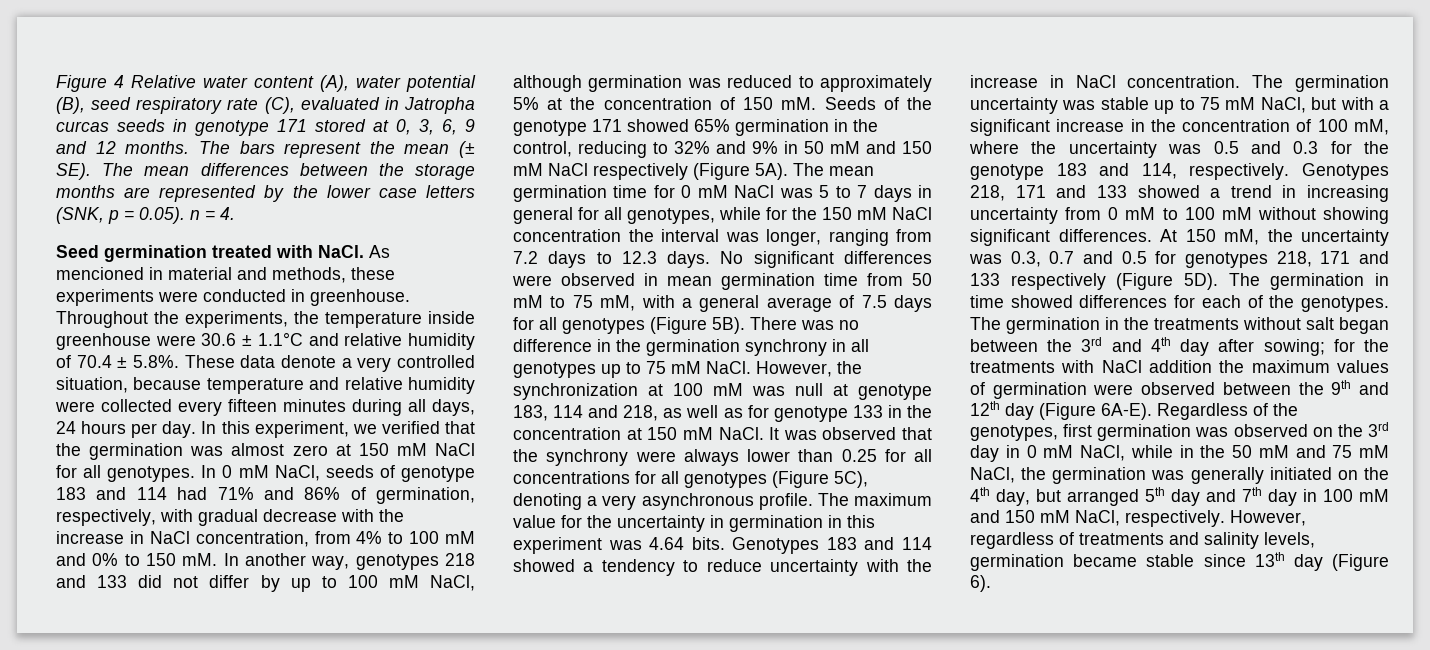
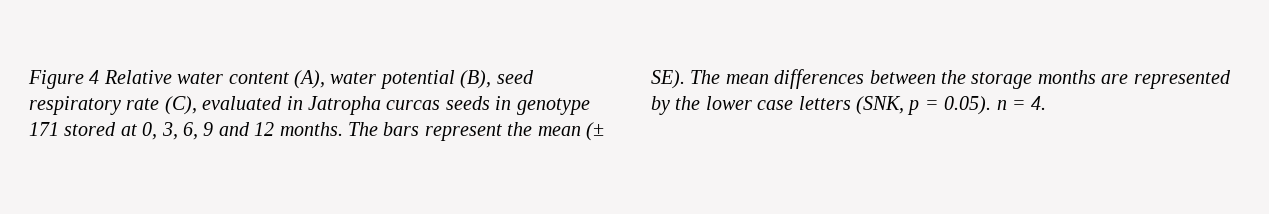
[56,245,390,262] [56,267,395,283] [56,289,410,306] [56,311,475,328] [56,332,476,350] [56,355,476,372] [56,377,475,394] [55,399,475,416] [56,421,475,438] [56,443,475,460] [56,465,475,482] [56,487,475,504] [56,509,404,526] [56,531,475,547] [56,553,475,570] [56,575,476,592] [513,75,932,92] [513,97,932,110] [513,119,878,136] [513,141,932,158] [513,163,874,180] [513,185,932,202] [513,207,932,224] [513,229,932,246] [513,251,932,268] [512,273,932,290] [513,295,932,312] [513,317,859,334] [513,339,869,356] [513,361,862,378] [513,383,932,400] [513,405,932,422] [513,427,932,440] [513,449,932,466] [513,471,868,488] [513,493,932,510] [513,515,875,532] [513,537,932,554] [513,559,932,576] [970,75,1389,92] [970,97,1389,114] [970,119,1389,136] [969,141,1389,158] [970,163,1389,180] [970,185,1389,202] [970,207,1389,224] [970,229,1389,246] [969,251,1389,268] [970,273,1389,290] [970,295,1389,312] [970,317,1389,334] [970,337,1389,356] [970,360,1389,373] [970,380,1389,399] [970,401,1298,420] [970,422,1389,441] [970,445,1389,462] [970,467,1389,484] [970,487,1389,506] [970,510,1306,527] [970,532,1315,549] [970,552,1389,571] [970,575,991,592] // Seed germination treated with NaCl. As mencioned in material and methods, these experiments were conducted in greenhouse. Throughout the experiments, the temperature inside greenhouse were 30.6 ± 1.1°C and relative humidity of 70.4 ± 5.8%. These data denote a very controlled situation, because temperature and relative humidity were collected every fifteen minutes during all days, 24 hours per day. In this experiment, we verified that the germination was almost zero at 150 mM NaCl for all genotypes. In 0 mM NaCl, seeds of genotype 183 and 114 had 71% and 86% of germination, respectively, with gradual decrease with the increase in NaCl concentration, from 4% to 100 mM and 0% to 150 mM. In another way, genotypes 218 and 133 did not differ by up to 100 mM NaCl, although germination was reduced to approximately 5% at the concentration of 150 mM. Seeds of the genotype 171 showed 65% germination in the control, reducing to 32% and 9% in 50 mM and 150 mM NaCl respectively (Figure 5A). The mean germination time for 0 mM NaCl was 5 to 7 days in general for all genotypes, while for the 150 mM NaCl concentration the interval was longer, ranging from 7.2 days to 12.3 days. No significant differences were observed in mean germination time from 50 mM to 75 mM, with a general average of 7.5 days for all genotypes (Figure 5B). There was no difference in the germination synchrony in all genotypes up to 75 mM NaCl. However, the synchronization at 100 mM was null at genotype 183, 114 and 218, as well as for genotype 133 in the concentration at 150 mM NaCl. It was observed that the synchrony were always lower than 0.25 for all concentrations for all genotypes (Figure 5C), denoting a very asynchronous profile. The maximum value for the uncertainty in germination in this experiment was 4.64 bits. Genotypes 183 and 114 showed a tendency to reduce uncertainty with the increase in NaCl concentration. The germination uncertainty was stable up to 75 mM NaCl, but with a significant increase in the concentration of 100 mM, where the uncertainty was 0.5 and 0.3 for the genotype 183 and 114, respectively. Genotypes 218, 171 and 133 showed a trend in increasing uncertainty from 0 mM to 100 mM without showing significant differences. At 150 mM, the uncertainty was 0.3, 0.7 and 0.5 for genotypes 218, 171 and 133 respectively (Figure 5D). The germination in time showed differences for each of the genotypes. The germination in the treatments without salt began between the 3rd and 4th day after sowing; for the treatments with NaCl addition the maximum values of germination were observed between the 9th and 12th day (Figure 6A-E). Regardless of the genotypes, first germination was observed on the 3rd day in 0 mM NaCl, while in the 50 mM and 75 mM NaCl, the germination was generally initiated on the 4th day, but arranged 5th day and 7th day in 100 mM and 150 mM NaCl, respectively. However, regardless of treatments and salinity levels, germination became stable since 13th day (Figure 6). -> (1047, 103) none

